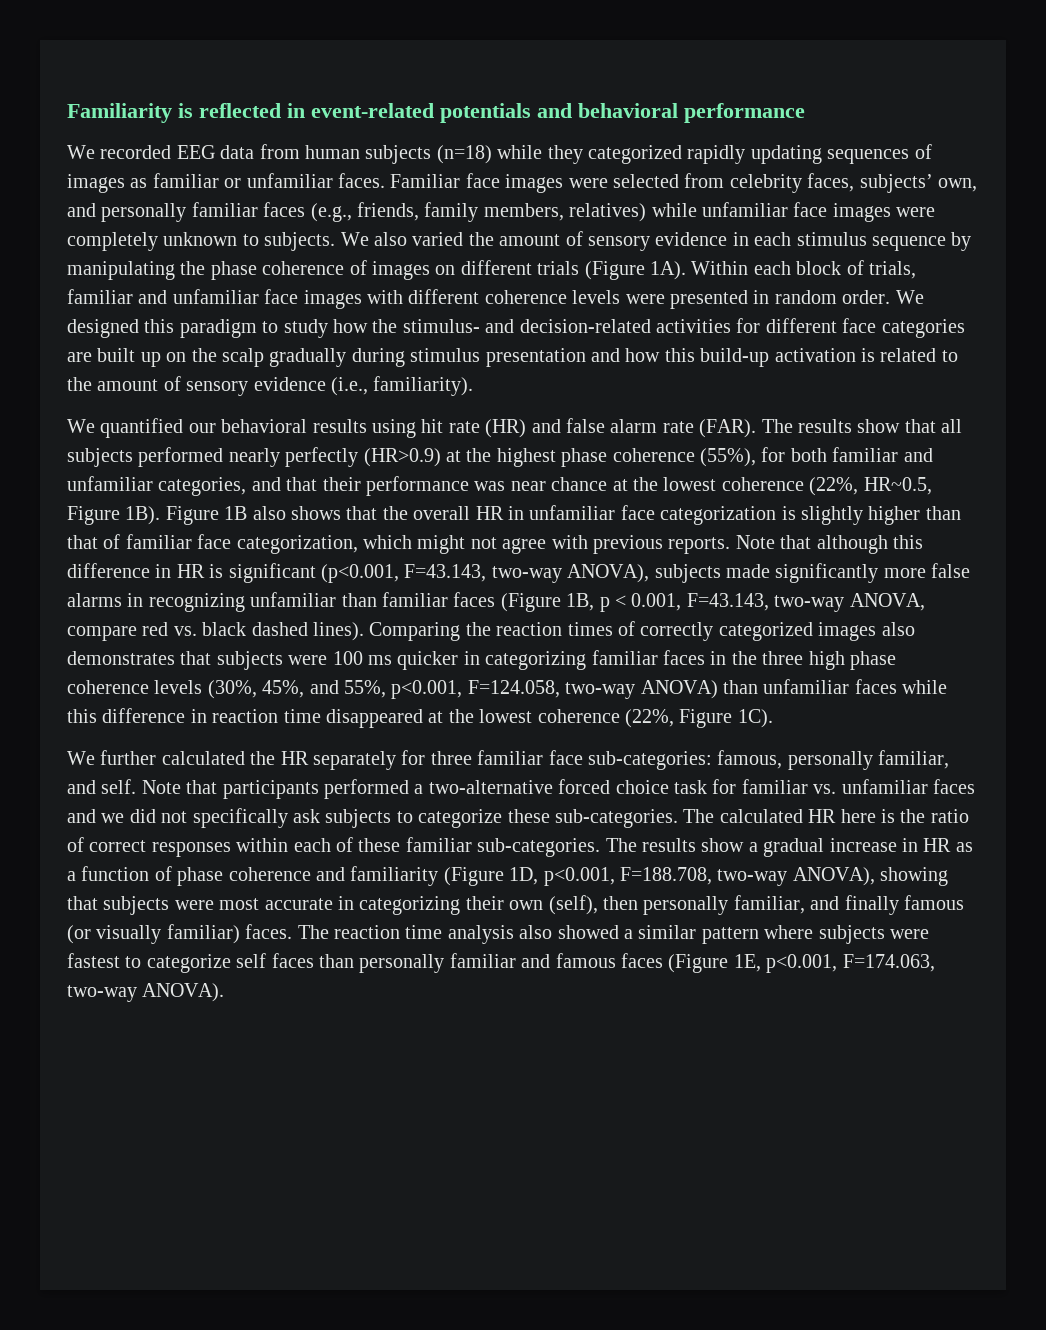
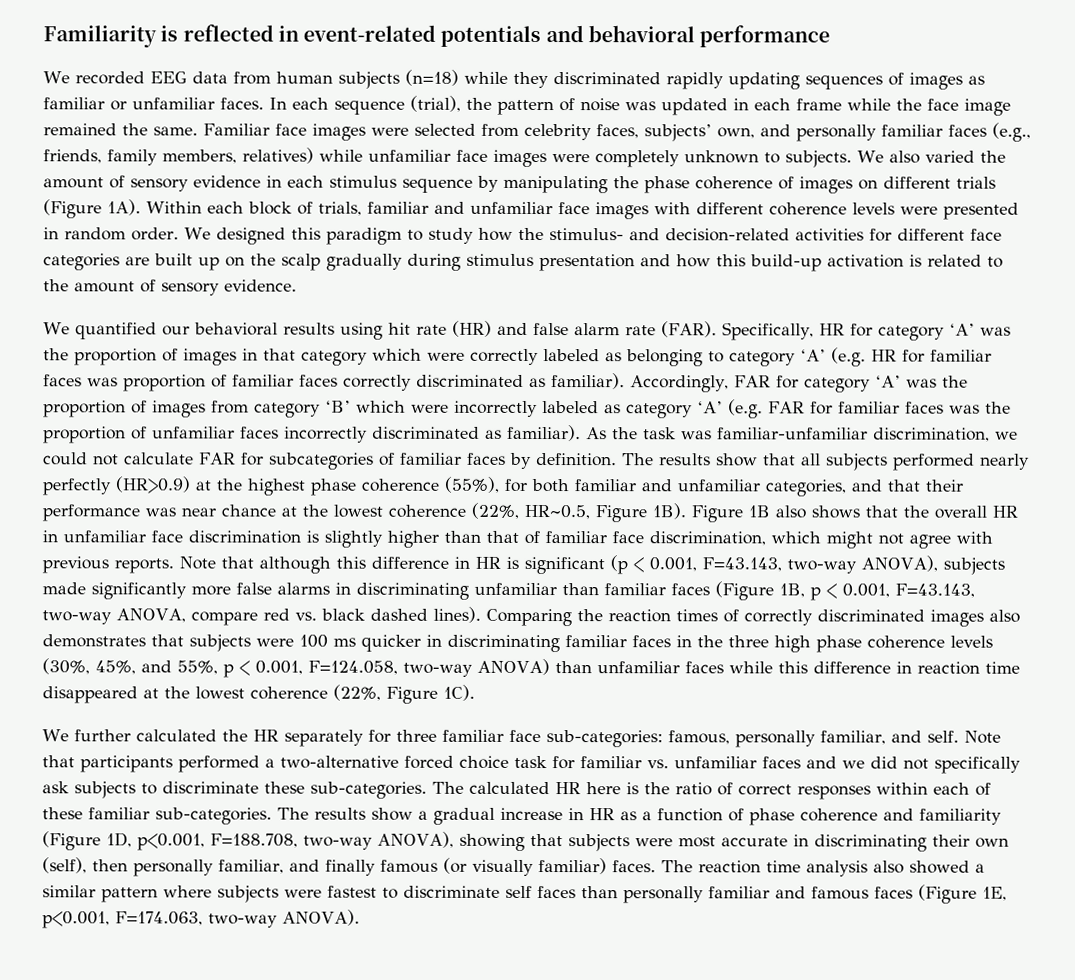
[587,145,682,164] categorized -> [552,72,661,85] discriminated
(385, 180) none -> [269,95,1011,116] [43,123,198,136] In each sequence (trial), the pattern of noise was updated in each frame while the face image remained the same.
[253,376,474,396] evidence (i.e., familiarity). -> [224,279,297,292] evidence.
(757, 428) none -> [721,322,1011,341] [43,347,992,367] [43,373,968,393] [43,399,1011,419] [43,424,1018,444] [43,452,617,470] Specifically, HR for category ‘A’ was the proportion of images in that category which were correctly labeled as belonging to category ‘A’ (e.g. HR for familiar faces was proportion of familiar faces correctly discriminated as familiar). Accordingly, FAR for category ‘A’ was the proportion of images from category ‘B’ which were incorrectly labeled as category ‘A’ (e.g. FAR for familiar faces was the proportion of unfamiliar faces incorrectly discriminated as familiar). As the task was familiar-unfamiliar discrimination, we could not calculate FAR for subcategories of familiar faces by definition.
[660,506,777,525] categorization -> [188,530,301,544] discrimination
[236,535,358,554] categorization, -> [649,531,766,546] discrimination,
[321,564,399,583] (p<0.001, -> [610,555,697,575] (p < 0.001,
[148,593,245,612] recognizing -> [356,582,469,600] discriminating
[718,622,813,641] categorized -> [816,609,925,622] discriminated
[485,651,587,670] categorizing -> [447,634,560,653] discriminating
[391,680,463,699] p<0.001, -> [223,660,303,678] p < 0.001,
[418,809,503,828] categorize -> [162,781,259,794] discriminate
[359,896,461,915] categorizing -> [813,834,927,852] discriminating
[146,954,231,973] categorize -> [403,885,500,898] discriminate

